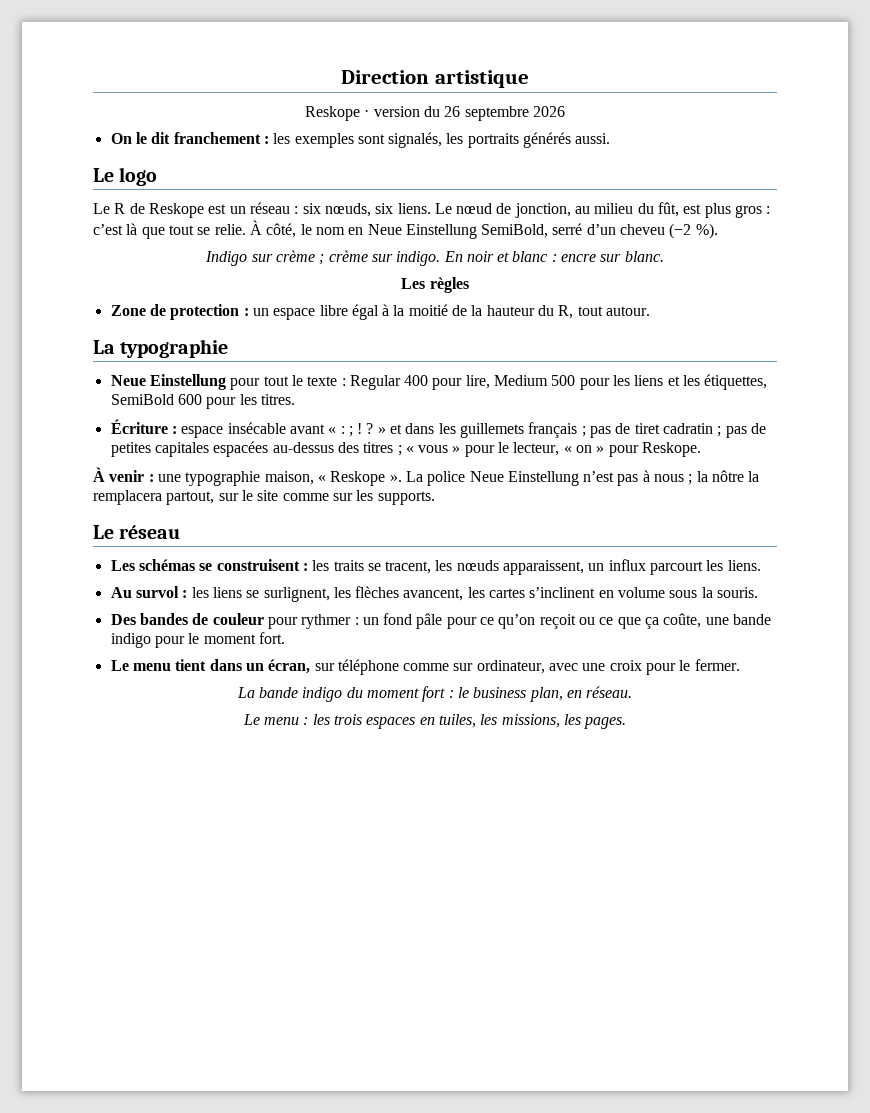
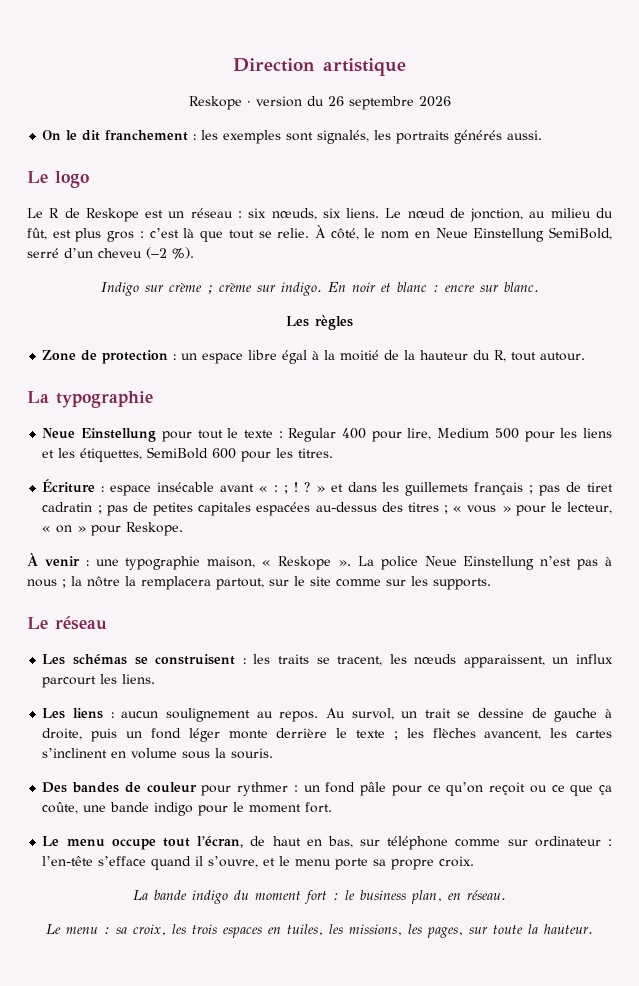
[110,586,330,602] Au survol : les liens se surlignent, -> [42,708,612,722] [42,728,398,742] Les liens : aucun soulignement au repos. Au survol, un trait se dessine de gauche à droite, puis un fond léger monte derrière le texte ;
[175,659,740,675] tient dans un écran, sur téléphone comme sur ordinateur, avec une croix pour le fermer. -> [111,836,613,850] [42,856,475,870] occupe tout l’écran, de haut en bas, sur téléphone comme sur ordinateur : l’en-tête s’efface quand il s’ouvre, et le menu porte sa propre croix.
(309, 721) none -> [116,924,166,936] sa croix,
[584,717,627,729] pages. -> [427,924,593,938] pages, sur toute la hauteur.

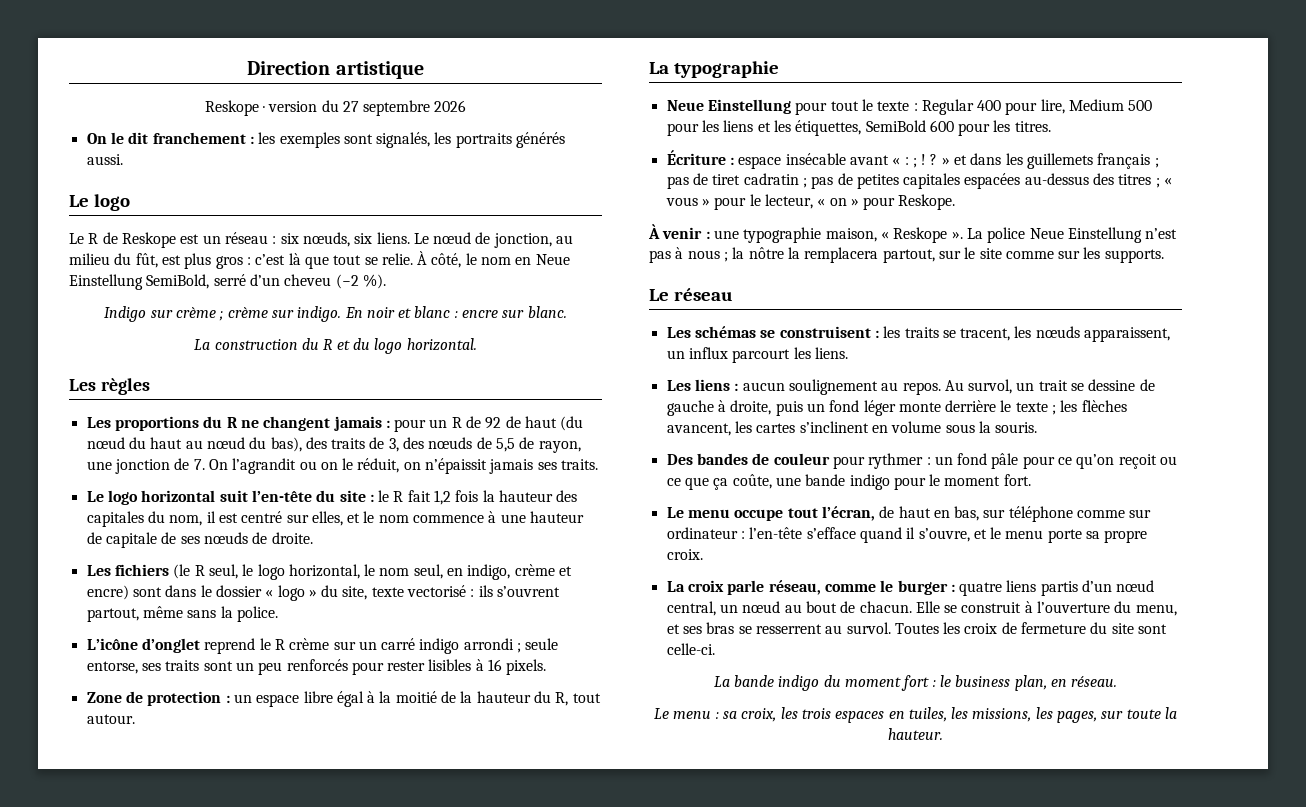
[327,96,344,106] 26 -> [342,101,359,112] 27
[286,315,353,330] Les règles -> [194,338,477,354] [69,378,150,395] [86,416,584,432] [86,437,581,453] [86,458,599,474] [86,490,578,505] [86,511,585,527] [86,532,313,548] [86,564,573,580] [86,585,561,601] [86,606,278,622] [86,638,559,654] [86,659,547,675] La construction du R et du logo horizontal. // Les règles // Les proportions du R ne changent jamais : pour un R de 92 de haut (du nœud du haut au nœud du bas), des traits de 3, des nœuds de 5,5 de rayon, une jonction de 7. On l’agrandit ou on le réduit, on n’épaissit jamais ses traits. // Le logo horizontal suit l’en-tête du site : le R fait 1,2 fois la hauteur des capitales du nom, il est centré sur elles, et le nom commence à une hauteur de capitale de ses nœuds de droite. // Les fichiers (le R seul, le logo horizontal, le nom seul, en indigo, crème et encre) sont dans le dossier « logo » du site, texte vectorisé : ils s’ouvrent partout, même sans la police. // L’icône d’onglet reprend le R crème sur un carré indigo arrondi ; seule entorse, ses traits sont un peu renforcés pour rester lisibles à 16 pixels.
(475, 861) none -> [666,580,1155,596] [666,601,1177,616] [666,622,1168,634] [666,643,715,655] // La croix parle réseau, comme le burger : quatre liens partis d’un nœud central, un nœud au bout de chacun. Elle se construit à l’ouverture du menu, et ses bras se resserrent au survol. Toutes les croix de fermeture du site sont celle-ci.

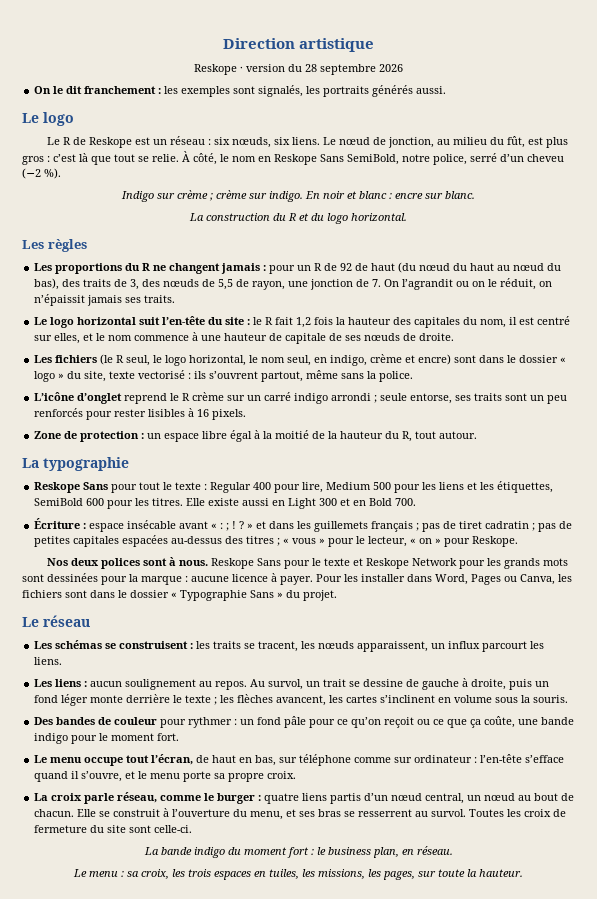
[342,101,359,112] 27 -> [305,64,317,72] 28
[535,254,570,265] [69,274,210,290] Neue Einstellung SemiBold, -> [274,154,467,165] Reskope Sans SemiBold, notre police,
[666,99,791,114] Neue Einstellung -> [34,482,109,493] Reskope Sans
(1051, 126) none -> [186,498,417,509] Elle existe aussi en Light 300 et en Bold 700.
[648,224,1178,243] [649,247,1164,263] À venir : une typographie maison, « Reskope ». La police Neue Einstellung n’est pas à nous ; la nôtre la remplacera partout, sur le site comme sur les supports. -> [46,557,568,569] [22,573,572,585] [22,590,337,601] Nos deux polices sont à nous. Reskope Sans pour le texte et Reskope Network pour les grands mots sont dessinées pour la marque : aucune licence à payer. Pour les installer dans Word, Pages ou Canva, les fichiers sont dans le dossier « Typographie Sans » du projet.

